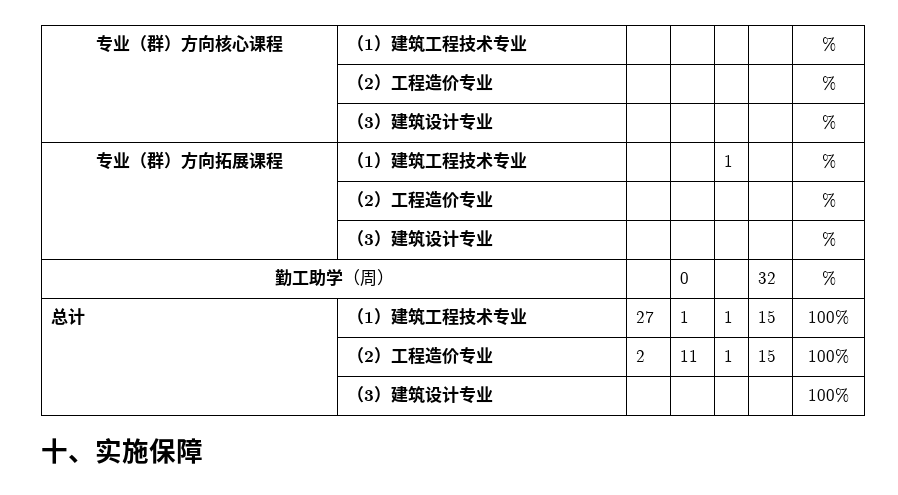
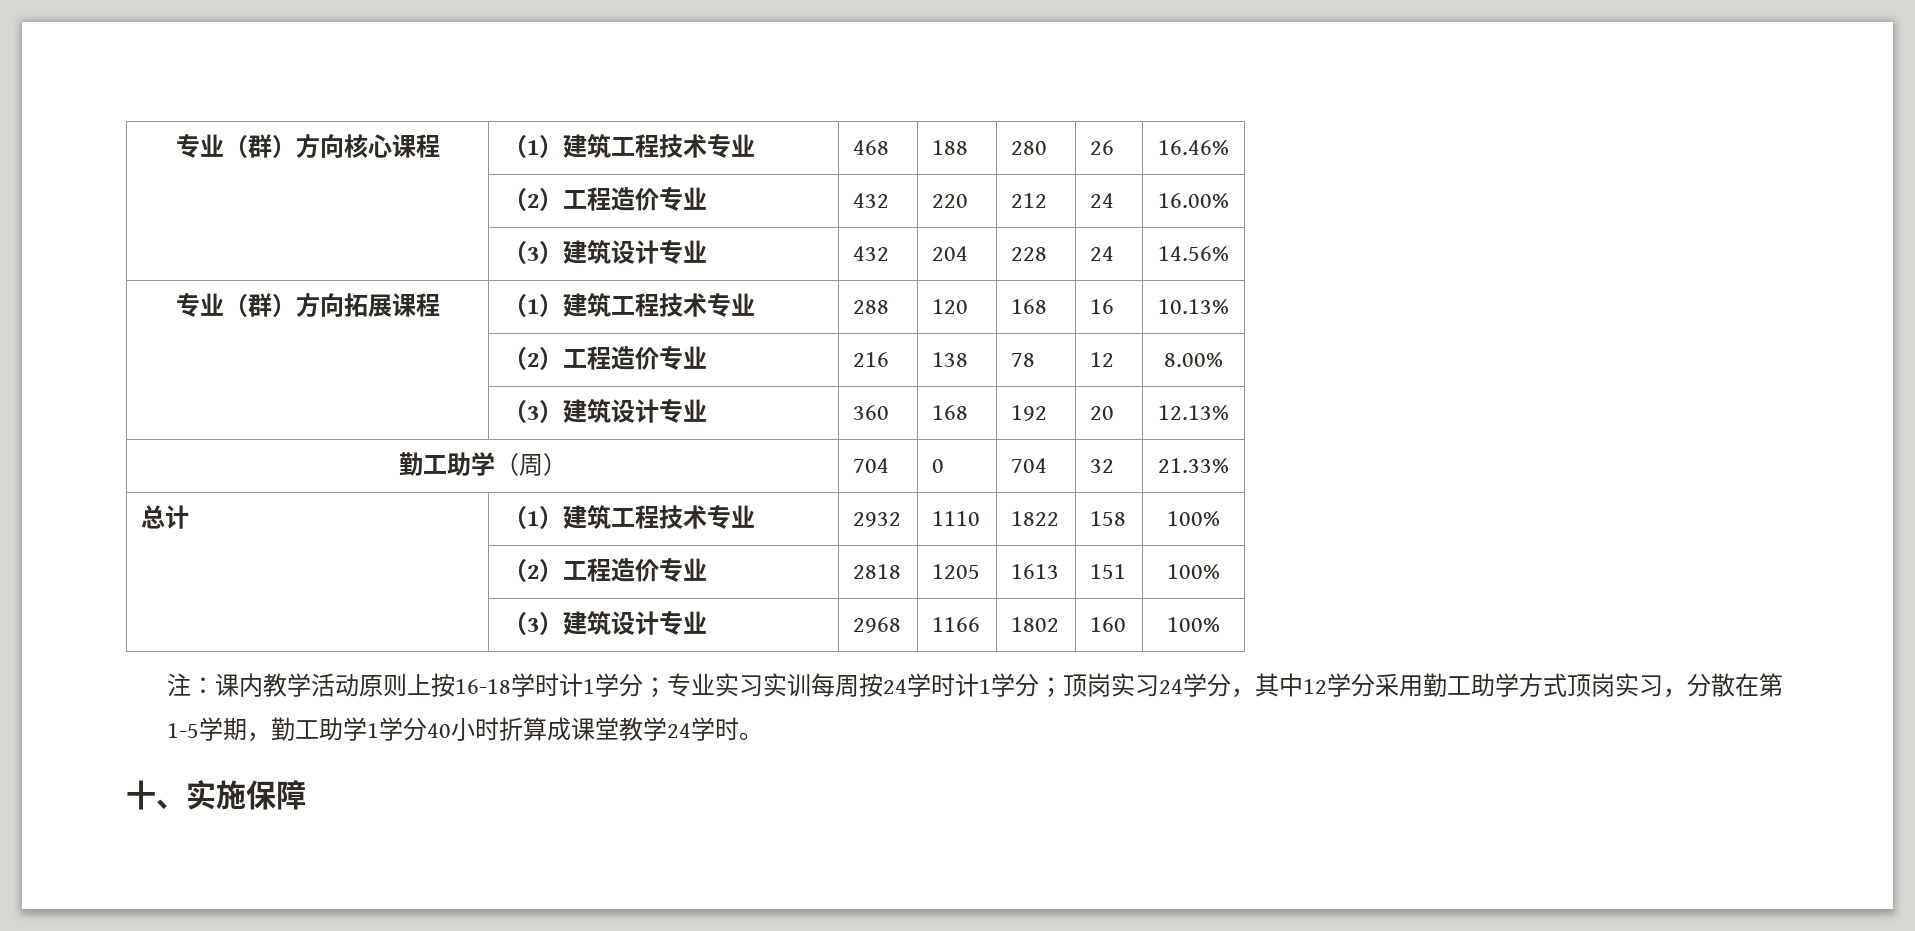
[821,37,836,52] [346,74,493,92] [821,76,836,91] [346,112,493,131] [821,115,836,130] | | | | % // | （2）工程造价专业 | | | | | % // | （3）建筑设计专业 | | | | | % -> [852,140,889,155] [931,140,968,155] [1010,141,1047,155] [1089,140,1114,155] [1158,140,1229,155] [502,187,707,211] [852,193,889,208] [931,194,968,208] [1010,193,1047,208] [1089,193,1114,208] [1158,193,1229,208] [502,240,707,264] [852,246,889,261] [931,246,968,261] [1010,247,1047,261] [1089,246,1114,261] [1158,246,1229,261] 468 | 188 | 280 | 26 | 16.46% // | （2）工程造价专业 | 432 | 220 | 212 | 24 | 16.00% // | （3）建筑设计专业 | 432 | 204 | 228 | 24 | 14.56%
[723,155,733,167] [821,154,836,169] [346,191,493,209] [821,193,836,208] [346,229,493,248] [821,232,836,247] | | 1 | | % // | （2）工程造价专业 | | | | | % // | （3）建筑设计专业 | | | | | % -> [852,300,889,314] [931,299,968,314] [1010,299,1047,314] [1089,299,1114,314] [1158,299,1229,314] [502,346,707,370] [852,352,889,367] [931,352,968,367] [1010,353,1035,367] [1089,352,1114,367] [1164,352,1223,367] [502,399,707,423] [852,405,889,420] [931,405,968,420] [1010,405,1047,421] [1089,406,1114,420] [1158,405,1229,420] 288 | 120 | 168 | 16 | 10.13% // | （2）工程造价专业 | 216 | 138 | 78 | 12 | 8.00% // | （3）建筑设计专业 | 360 | 168 | 192 | 20 | 12.13%
(394, 277) none -> [852,458,889,473] 704
(689, 278) none -> [1010,458,1047,473] 704
[821,271,836,286] % -> [1158,458,1229,473] 21.33%
[635,311,654,323] [679,311,689,323] [723,311,733,323] [757,310,776,323] 27 | 1 | 1 | 15 -> [852,512,901,527] [931,511,980,526] [1010,511,1059,526] [1089,511,1126,526] 2932 | 1110 | 1822 | 158
[635,350,645,362] [679,350,698,362] [723,350,733,362] [757,349,776,362] 2 | 11 | 1 | 15 -> [852,564,901,579] [931,564,980,579] [1010,564,1059,579] [1089,564,1126,579] 2818 | 1205 | 1613 | 151
[808,388,849,403] | | | | 100% -> [852,617,901,633] [931,617,980,632] [1010,617,1059,632] [1089,617,1126,632] [1167,617,1220,632] [166,673,1783,698] [166,717,763,742] 2968 | 1166 | 1802 | 160 | 100% // 注：课内教学活动原则上按16-18学时计1学分；专业实习实训每周按24学时计1学分；顶岗实习24学分，其中12学分采用勤工助学方式顶岗实习，分散在第1-5学期，勤工助学1学分40小时折算成课堂教学24学时。

